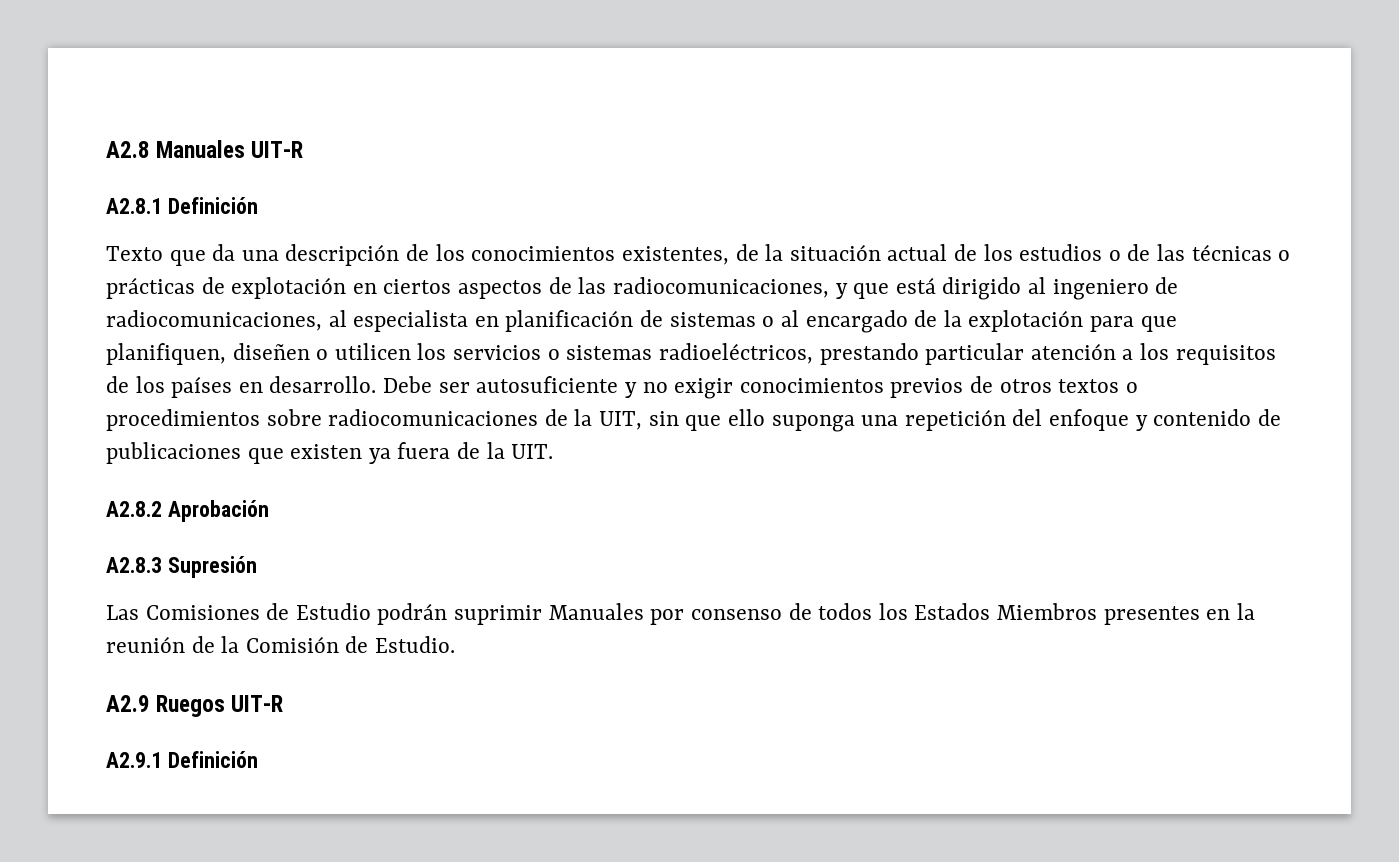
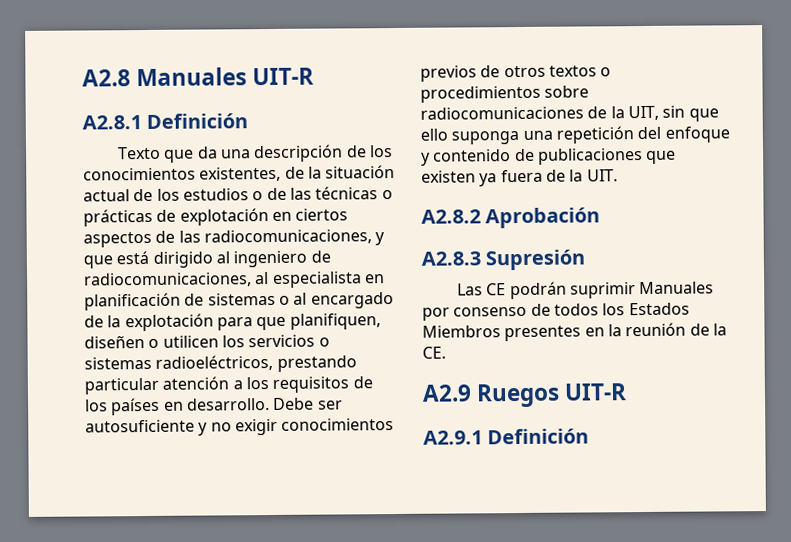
[145,603,371,620] Comisiones de Estudio -> [486,283,507,296] CE
[245,636,456,653] Comisión de Estudio. -> [422,346,446,359] CE.

